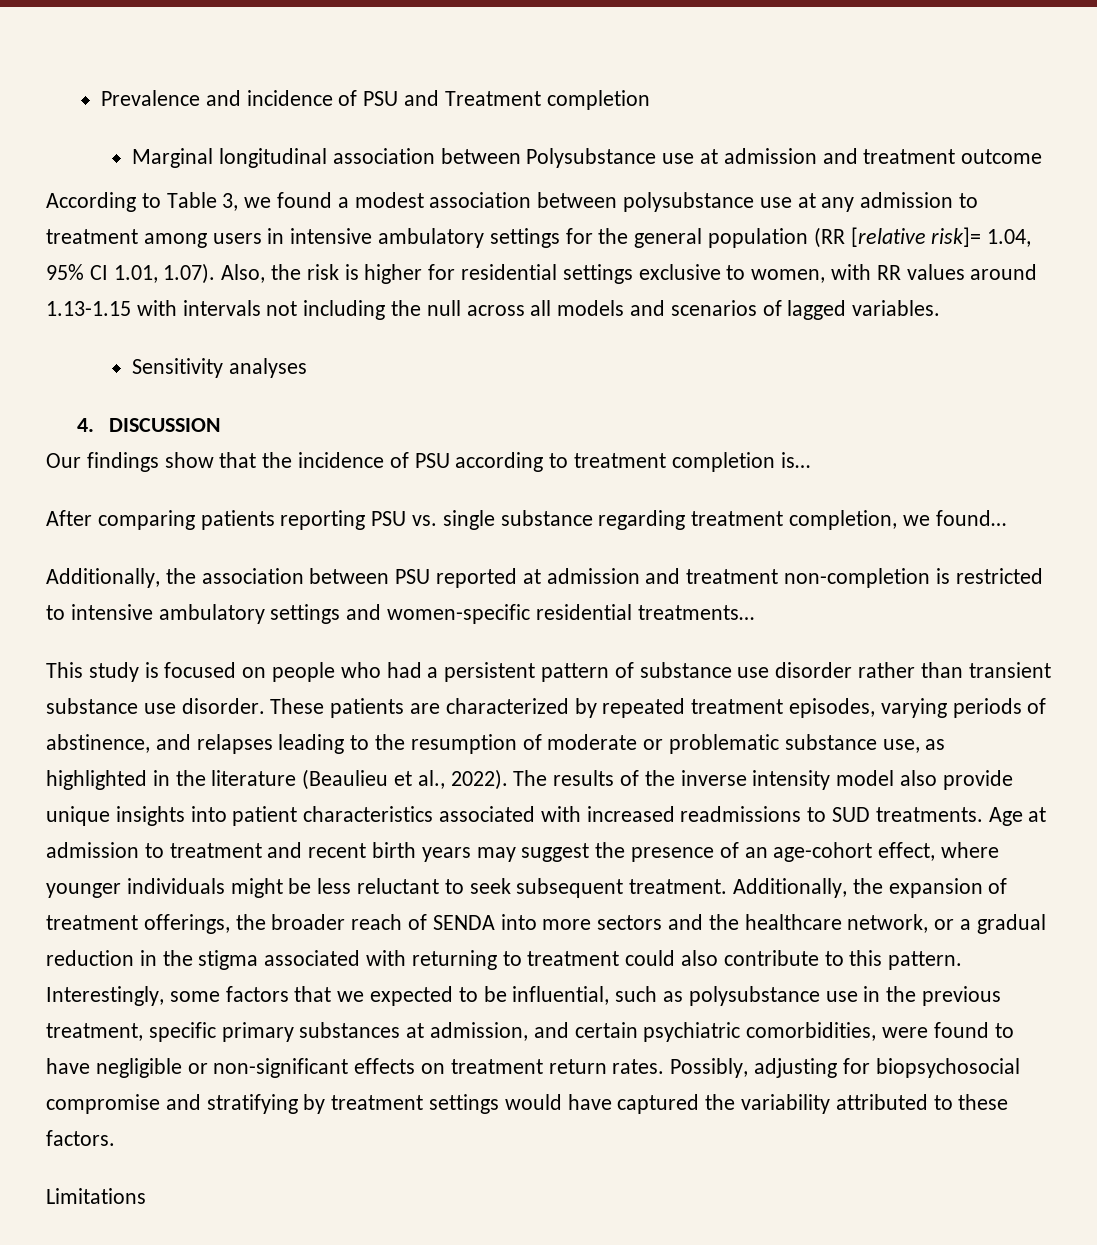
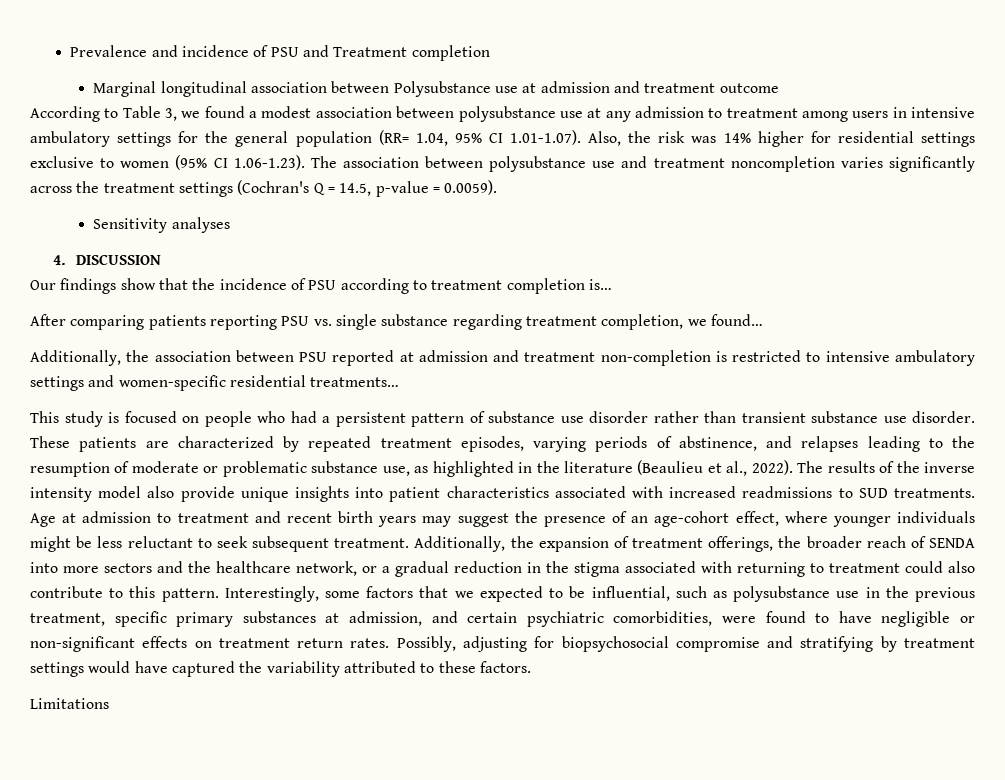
[813,227,982,248] (RR [relative risk]= -> [378,130,409,145] (RR=
[113,263,216,284] 1.01, 1.07). -> [510,130,582,145] 1.01-1.07).
[344,264,359,280] is -> [691,133,751,143] was 14%
[751,264,1038,283] [46,300,941,320] women, with RR values around 1.13-1.15 with intervals not including the null across all models and scenarios of lagged variables. -> [120,155,975,172] [30,180,498,197] women (95% CI 1.06-1.23). The association between polysubstance use and treatment noncompletion varies significantly across the treatment settings (Cochran's Q = 14.5, p-value = 0.0059).

